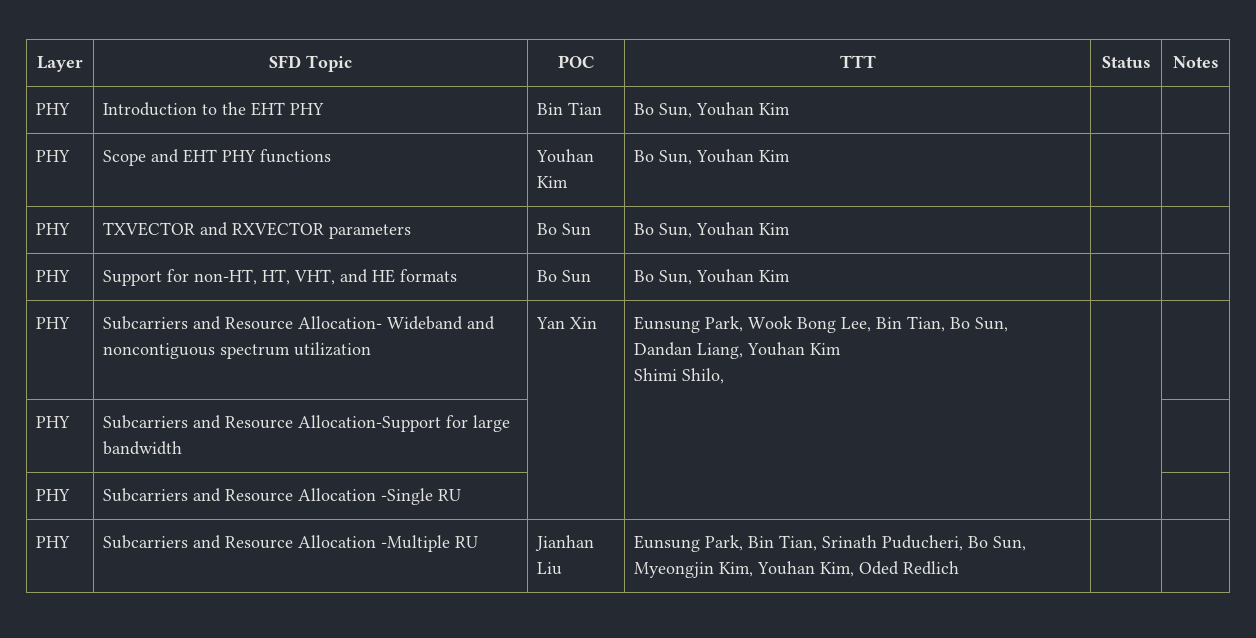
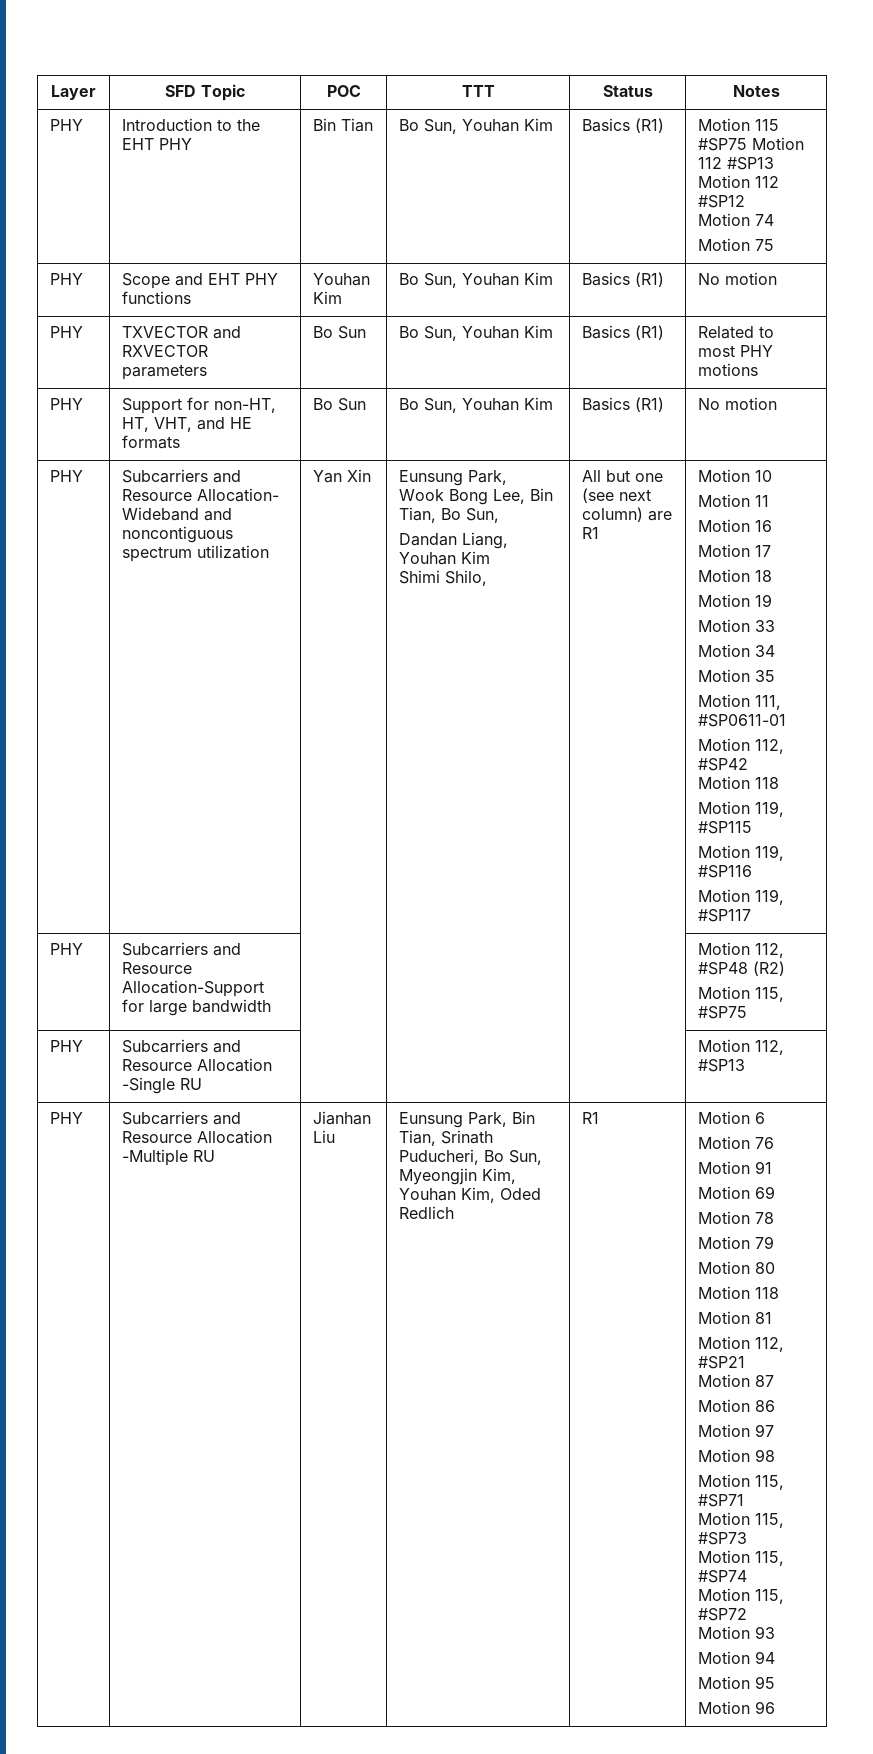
(791, 109) | -> [582,118,665,133] [698,118,780,131] [698,137,805,151] [698,157,775,170] [698,175,780,188] [698,195,746,208] [698,213,775,226] [698,238,775,251] Basics (R1) | Motion 115 #SP75 Motion 112 #SP13 Motion 112 #SP12 // Motion 74 // Motion 75
(791, 156) | -> [582,272,665,287] [698,272,778,285] Basics (R1) | No motion
(791, 229) | -> [582,325,665,340] [698,326,775,339] [698,345,774,357] [698,363,759,376] Basics (R1) | Related to most PHY motions
(791, 276) | -> [582,397,665,412] [698,397,778,410] Basics (R1) | No motion
(725, 376) | -> [582,470,664,482] [582,488,652,503] [582,507,673,522] [582,527,600,539] [698,469,773,482] [698,494,770,507] [698,519,773,532] [698,544,772,557] [698,569,773,582] [698,594,773,607] [698,619,776,632] [698,644,776,657] [698,669,776,682] [698,694,782,710] [698,714,787,727] [698,738,785,754] [698,758,749,771] [698,776,780,789] [698,801,785,817] [698,821,753,834] [698,845,785,861] [698,865,753,878] [698,889,785,905] [698,909,752,922] All but one (see next column) are R1 | Motion 10 // Motion 11 // Motion 16 // Motion 17 // Motion 18 // Motion 19 // Motion 33 // Motion 34 // Motion 35 // Motion 111, #SP0611-01 // Motion 112, #SP42 // Motion 118 // Motion 119, #SP115 // Motion 119, #SP116 // Motion 119, #SP117
(183, 448) none -> [698,942,785,958] [698,961,786,976] [698,986,785,1002] [698,1006,748,1019] Motion 112, #SP48 (R2) // Motion 115, #SP75
(462, 495) none -> [698,1039,785,1055] [698,1059,746,1072] Motion 112, #SP13
(960, 568) | -> [582,1112,600,1124] [698,1111,766,1124] [698,1136,775,1149] [698,1161,773,1174] [698,1186,776,1199] [698,1211,775,1224] [698,1236,775,1249] [698,1261,776,1274] [698,1286,780,1299] [698,1311,773,1324] [698,1336,785,1352] [698,1356,746,1369] [698,1374,775,1387] [698,1399,776,1412] [698,1424,775,1437] [698,1449,776,1462] [698,1474,785,1490] [698,1494,745,1507] [698,1512,785,1528] [698,1532,748,1545] [698,1550,785,1566] [698,1570,748,1583] [698,1588,785,1604] [698,1608,748,1621] [698,1626,776,1639] [698,1651,776,1664] [698,1676,776,1689] [698,1701,776,1714] R1 | Motion 6 // Motion 76 // Motion 91 // Motion 69 // Motion 78 // Motion 79 // Motion 80 // Motion 118 // Motion 81 // Motion 112, #SP21 // Motion 87 // Motion 86 // Motion 97 // Motion 98 // Motion 115, #SP71 // Motion 115, #SP73 // Motion 115, #SP74 // Motion 115, #SP72 // Motion 93 // Motion 94 // Motion 95 // Motion 96

